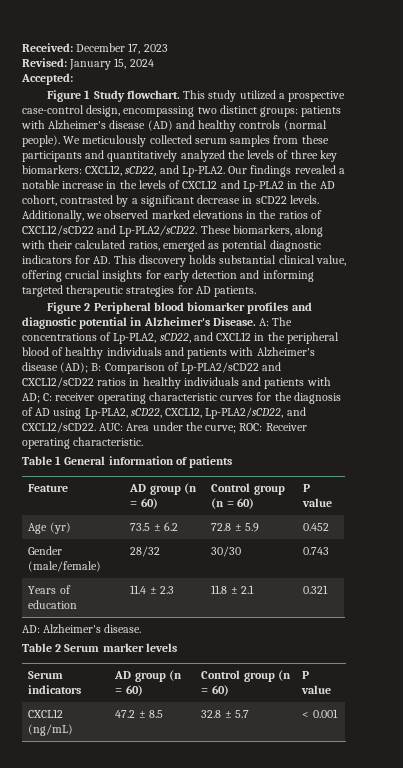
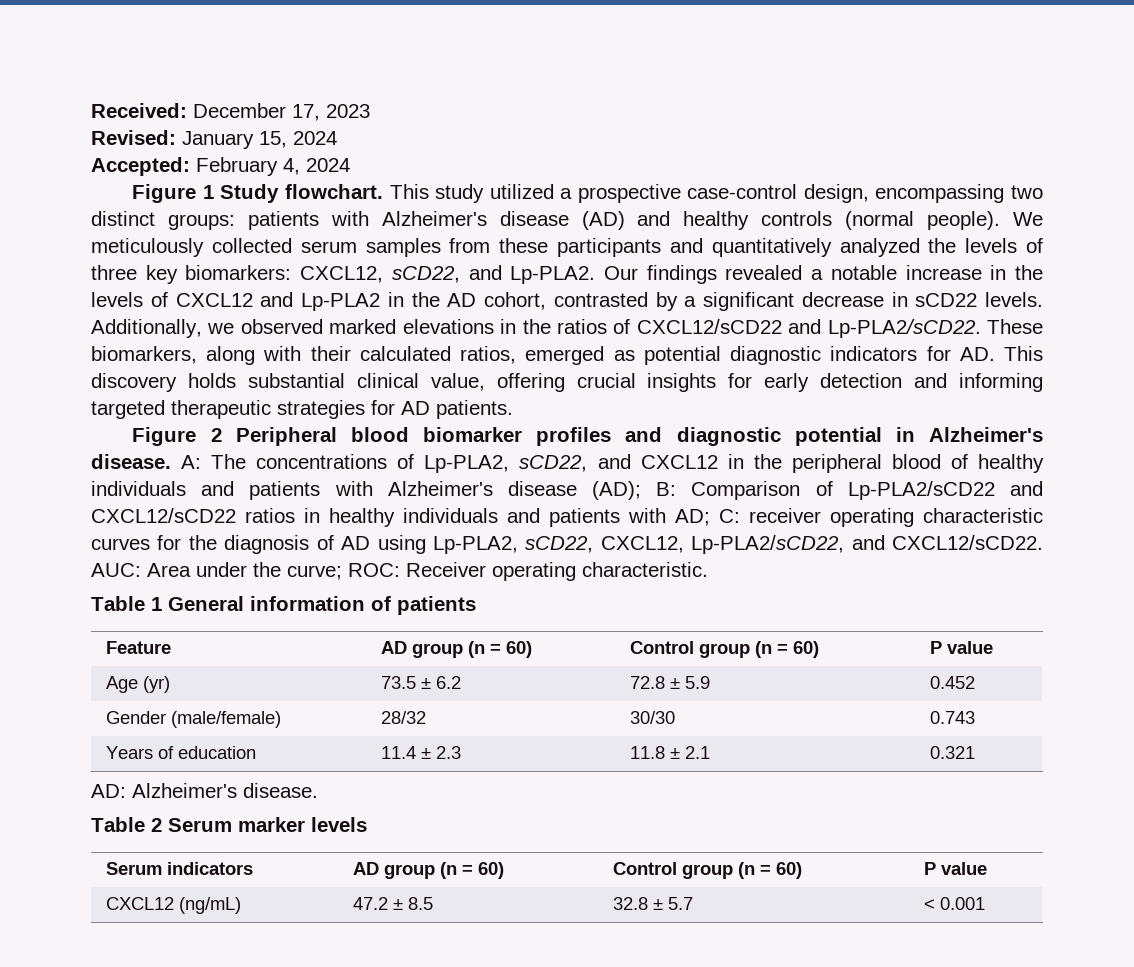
(73, 79) none -> [196,157,350,176] February 4, 2024
[212,317,256,326] Disease. -> [91,454,171,469] disease.

